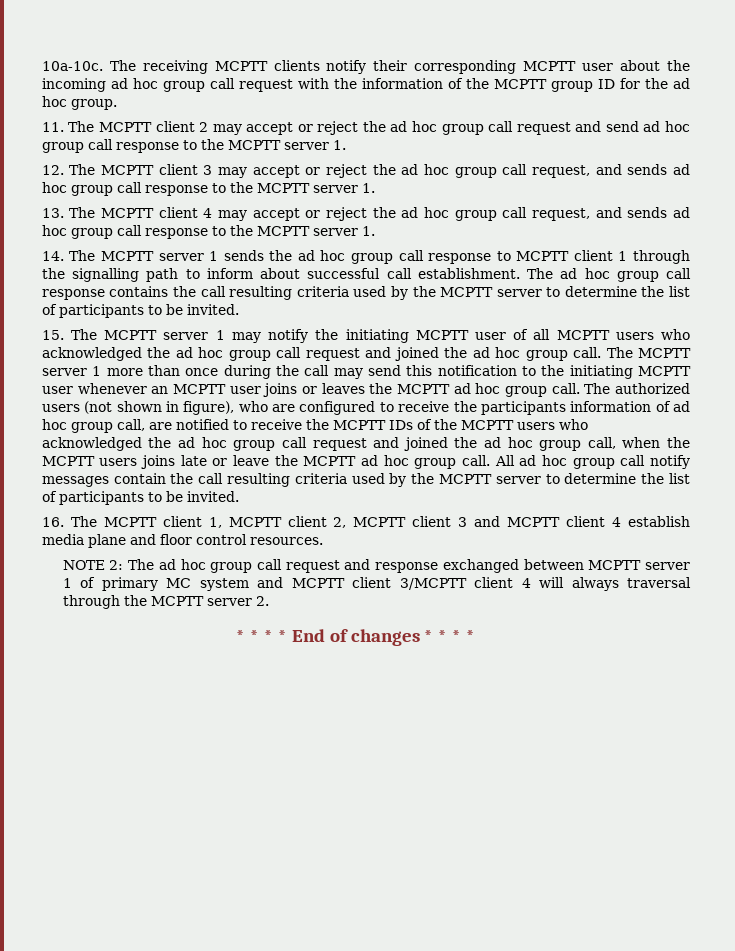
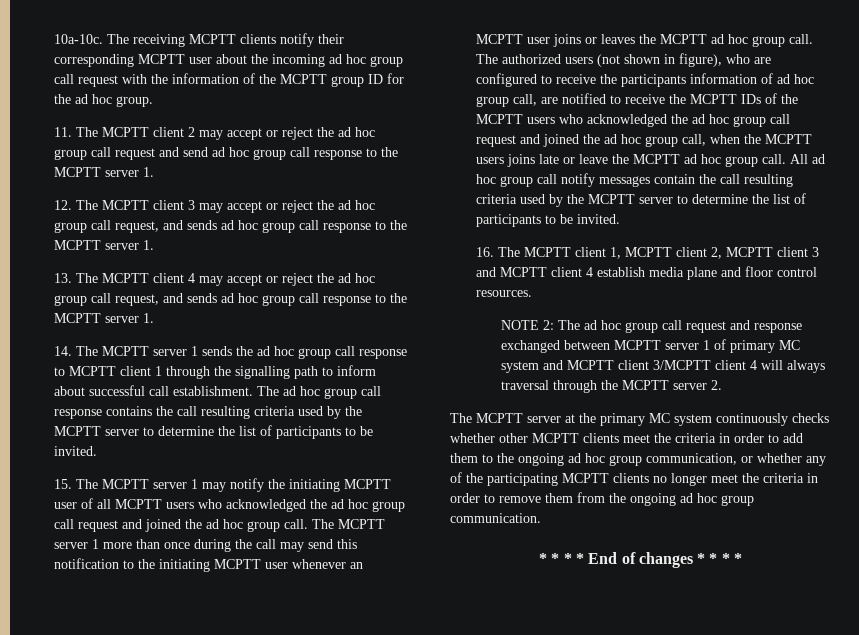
(269, 601) none -> [450,413,829,426] [450,433,803,443] [450,453,826,466] [450,472,818,486] [450,492,754,506] [450,513,541,523] // The MCPTT server at the primary MC system continuously checks whether other MCPTT clients meet the criteria in order to add them to the ongoing ad hoc group communication, or whether any of the participating MCPTT clients no longer meet the criteria in order to remove them from the ongoing ad hoc group communication.

